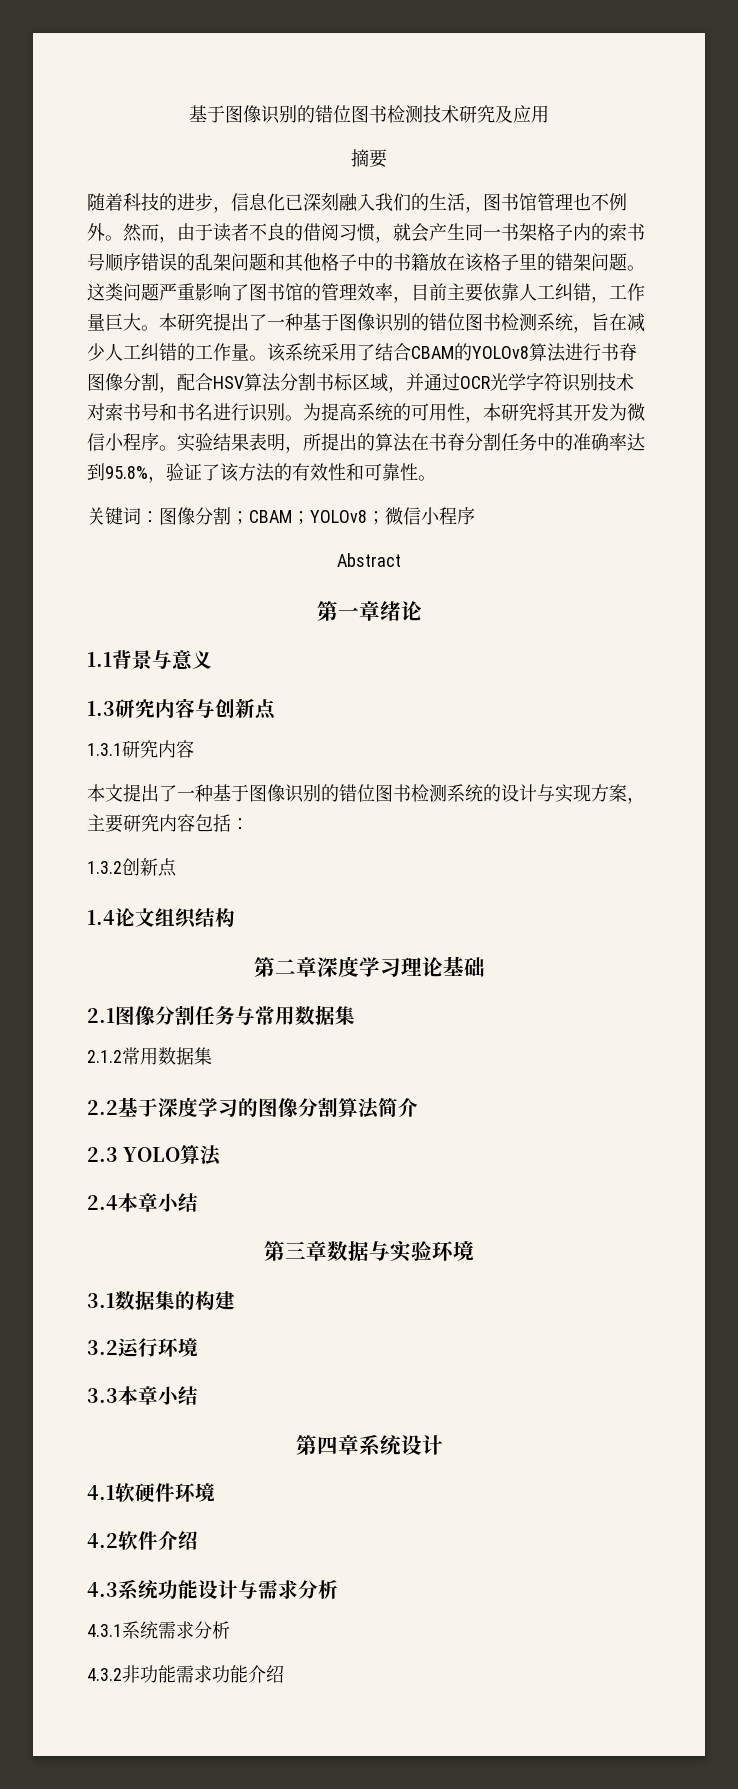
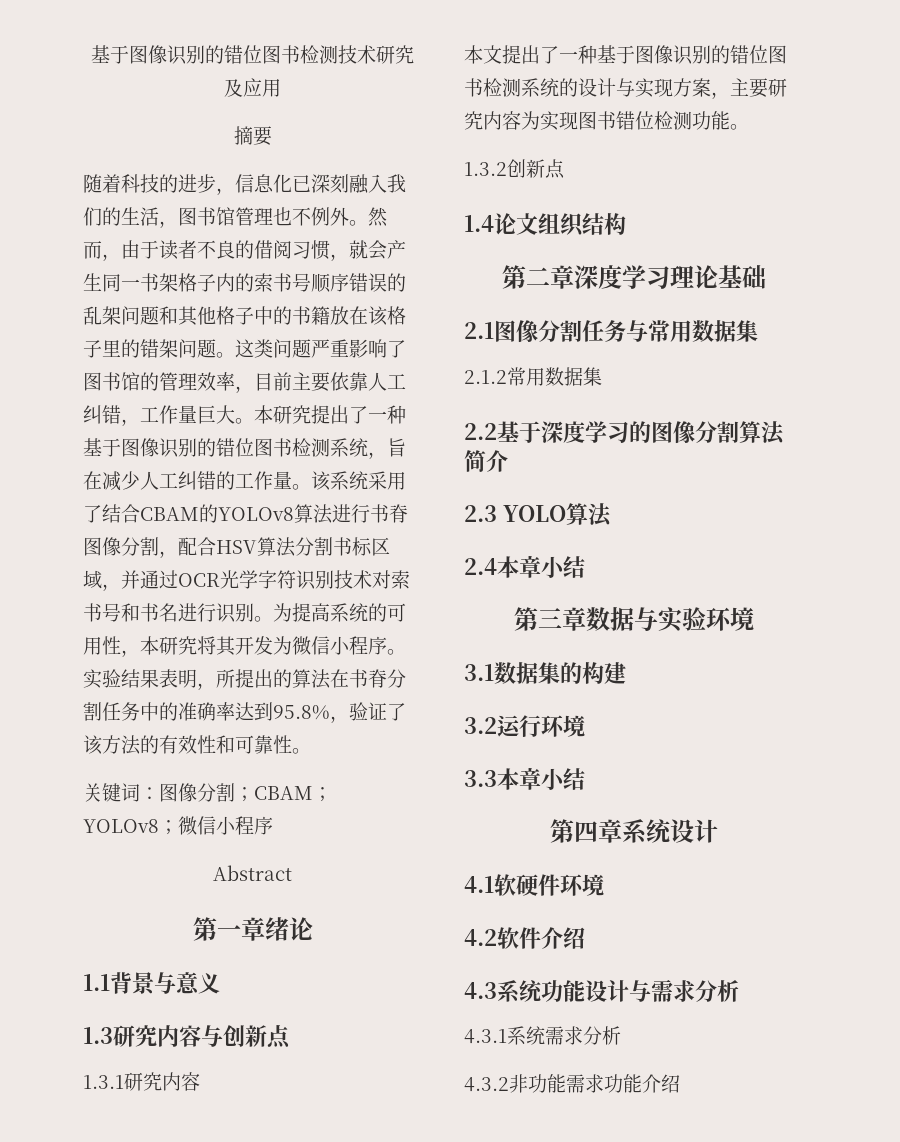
[195,814,249,832] 包括： -> [521,111,749,131] 为实现图书错位检测功能。

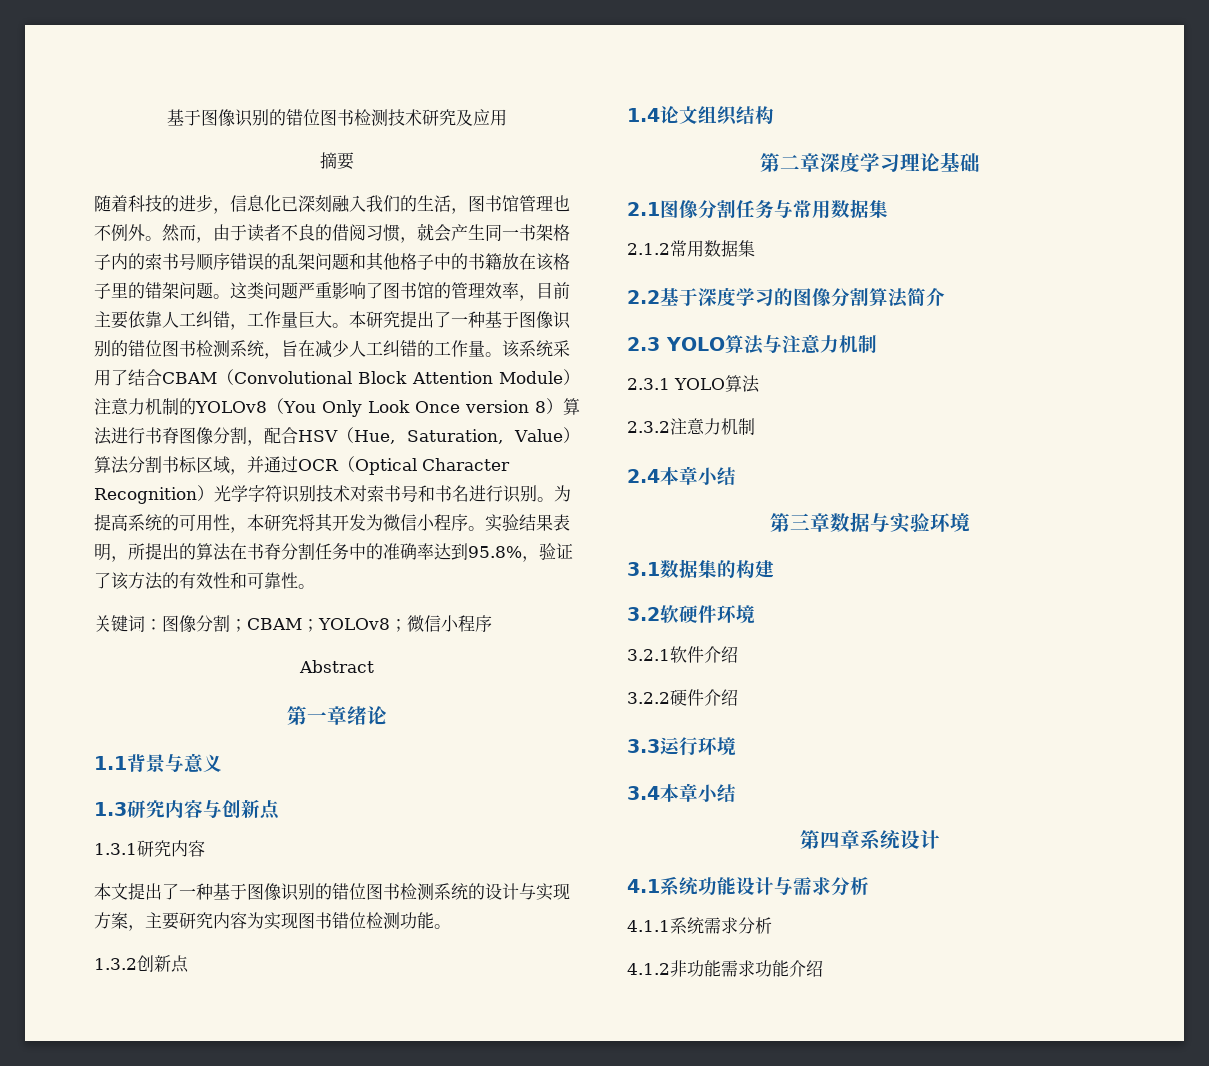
[199,504,294,523] 的YOLOv8 -> [217,369,580,385] [94,398,563,417] （Convolutional Block Attention Module）注意力机制的YOLOv8（You Only Look Once version 8）
(257, 547) none -> [337,427,580,444] （Hue, Saturation, Value）
(220, 580) none -> [338,456,510,475] [94,485,214,504] （Optical Character Recognition）
(612, 515) none -> [763,334,877,354] [627,375,760,393] [627,418,755,435] 与注意力机制 // 2.3.1 YOLO算法 // 2.3.2注意力机制
(497, 725) none -> [660,605,755,624] [627,646,738,663] [627,689,738,706] [627,739,660,753] 软硬件环境 // 3.2.1软件介绍 // 3.2.2硬件介绍 // 3.3
[464,770,497,787] 3.3 -> [627,786,660,800] 3.4
[494,874,604,896] [464,927,585,949] [464,982,497,999] 软硬件环境 // 4.2软件介绍 // 4.3 -> (660, 886) none
[464,1029,507,1044] 4.3.1 -> [627,920,670,932] 4.1.1
[464,1077,509,1092] 4.3.2 -> [627,963,670,975] 4.1.2

